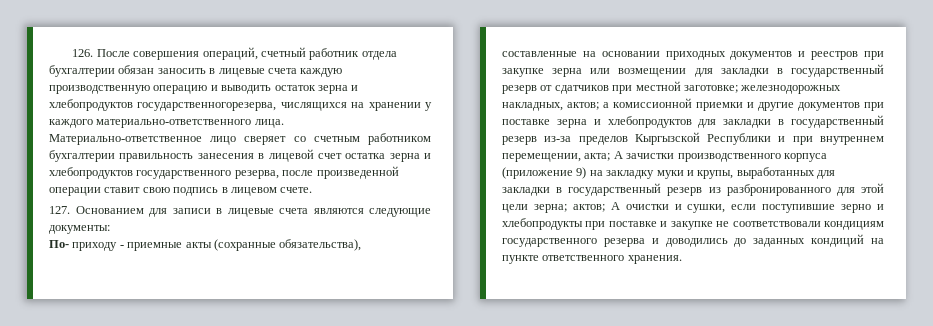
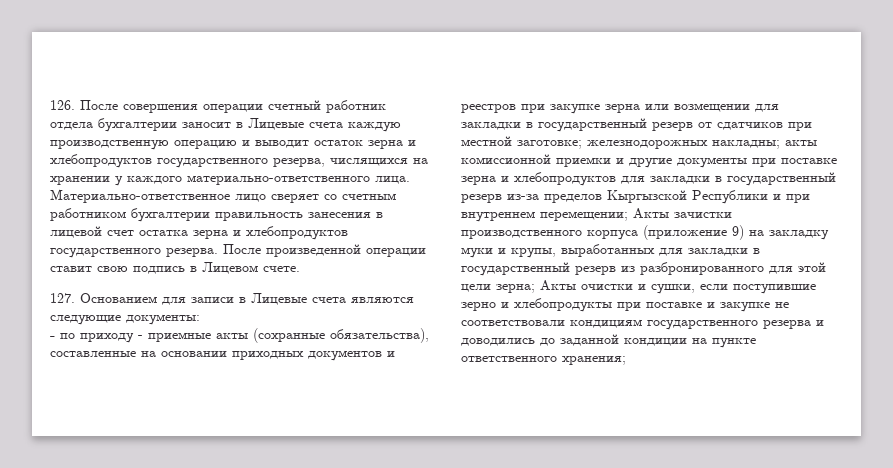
[202,47,258,60] операций, -> [203,104,263,113] операции
[118,65,265,77] обязан заносить в лицевые -> [182,118,304,130] заносит в Лицевые
[221,85,272,94] выводить -> [255,140,309,148] выводит
[137,102,277,111] государственногорезерва, -> [157,158,325,168] государственного резерва,
[234,170,314,179] резерва, после -> [166,244,261,257] резерва. После
[230,187,277,196] лицевом -> [202,262,258,274] Лицевом
[227,208,274,217] лицевые -> [251,293,307,305] Лицевые
[49,240,69,248] По- -> [50,333,75,339] - по
[502,102,609,111] накладных, актов; а -> [712,140,817,149] накладны; акты
[798,102,860,111] документов -> [677,157,747,168] документы
[502,151,623,162] перемещении, акта; А -> [540,208,669,221] перемещении; Акты
[572,202,620,212] актов; А -> [540,280,576,291] Акты
[753,234,865,247] заданных кондиций -> [560,334,687,346] заданной кондиции
[627,255,682,264] хранения. -> [562,356,626,365] хранения;

